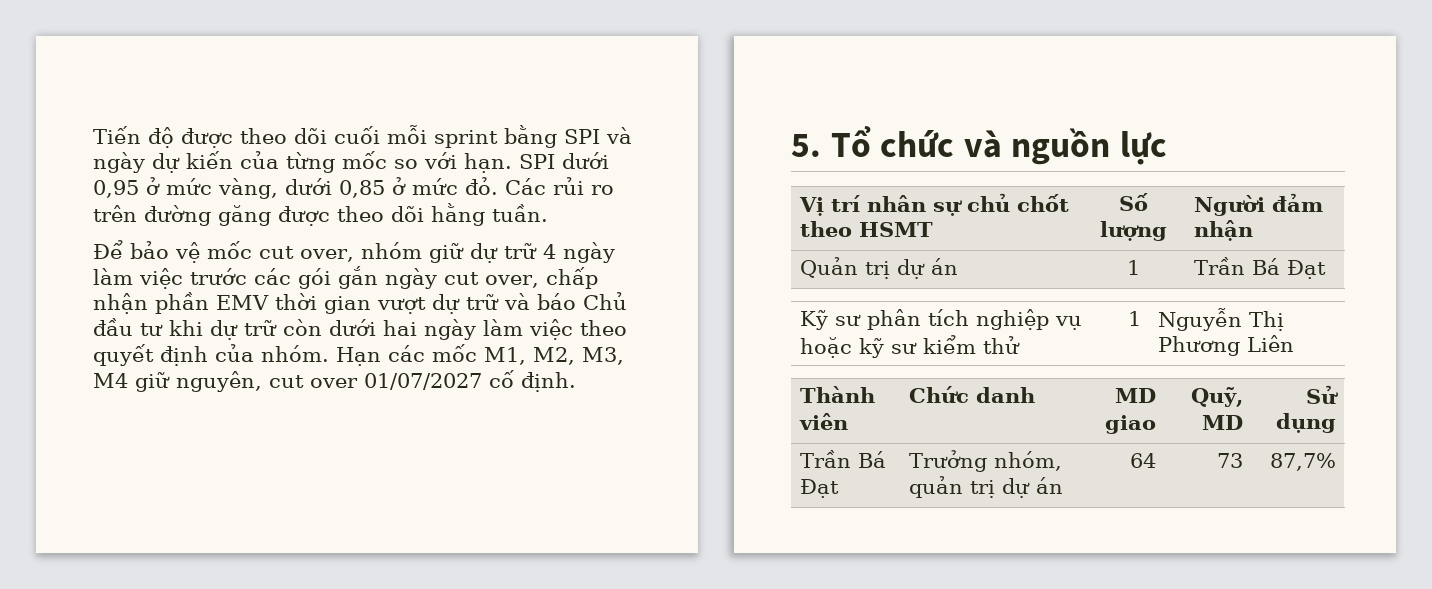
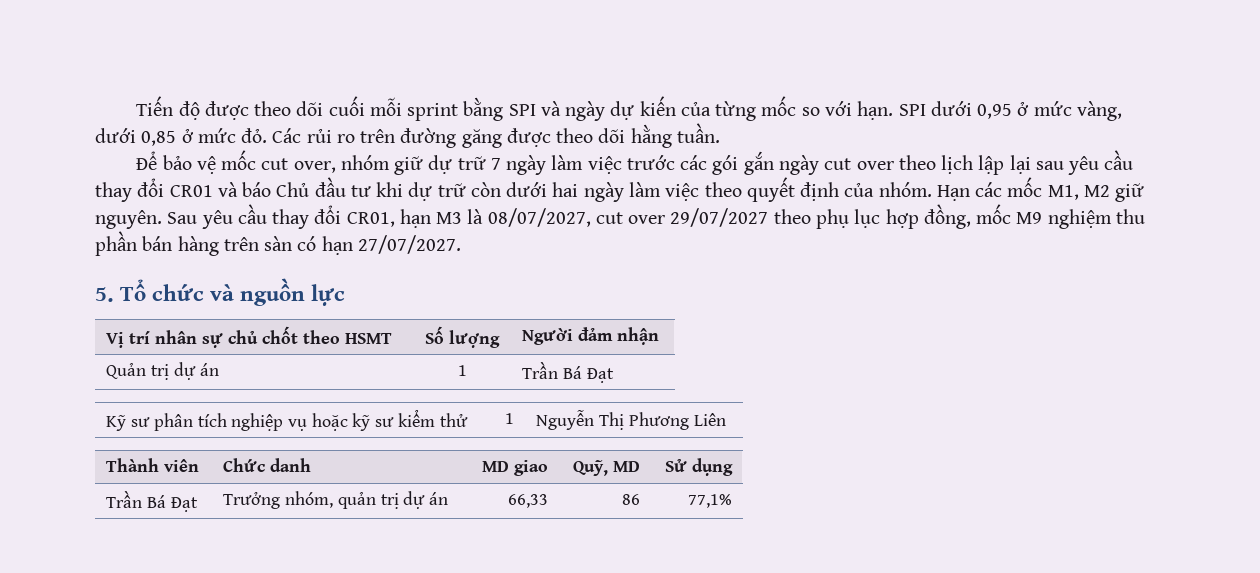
[542,244,556,259] 4 -> [490,158,501,170] 7
[485,267,598,289] [93,292,499,314] over, chấp nhận phần EMV thời gian vượt dự trữ -> [856,150,1134,175] [95,178,213,202] over theo lịch lập lại sau yêu cầu thay đổi CR01
[533,347,624,365] [93,370,576,392] M2, M3, M4 giữ nguyên, cut over 01/07/2027 cố định. -> [1083,183,1145,202] [95,204,1145,229] [95,231,461,256] M2 giữ nguyên. Sau yêu cầu thay đổi CR01, hạn M3 là 08/07/2027, cut over 29/07/2027 theo phụ lục hợp đồng, mốc M9 nghiệm thu phần bán hàng trên sàn có hạn 27/07/2027.
[1130,453,1157,468] [1217,453,1244,468] [1270,453,1337,471] 64 | 73 | 87,7% -> [507,494,548,508] [621,494,640,505] [687,494,732,508] 66,33 | 86 | 77,1%

